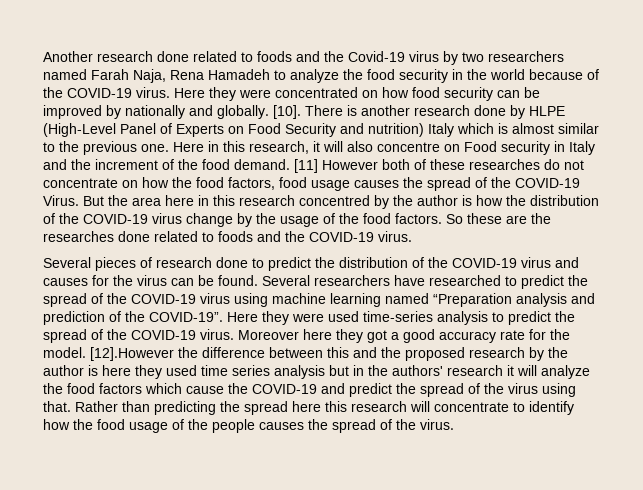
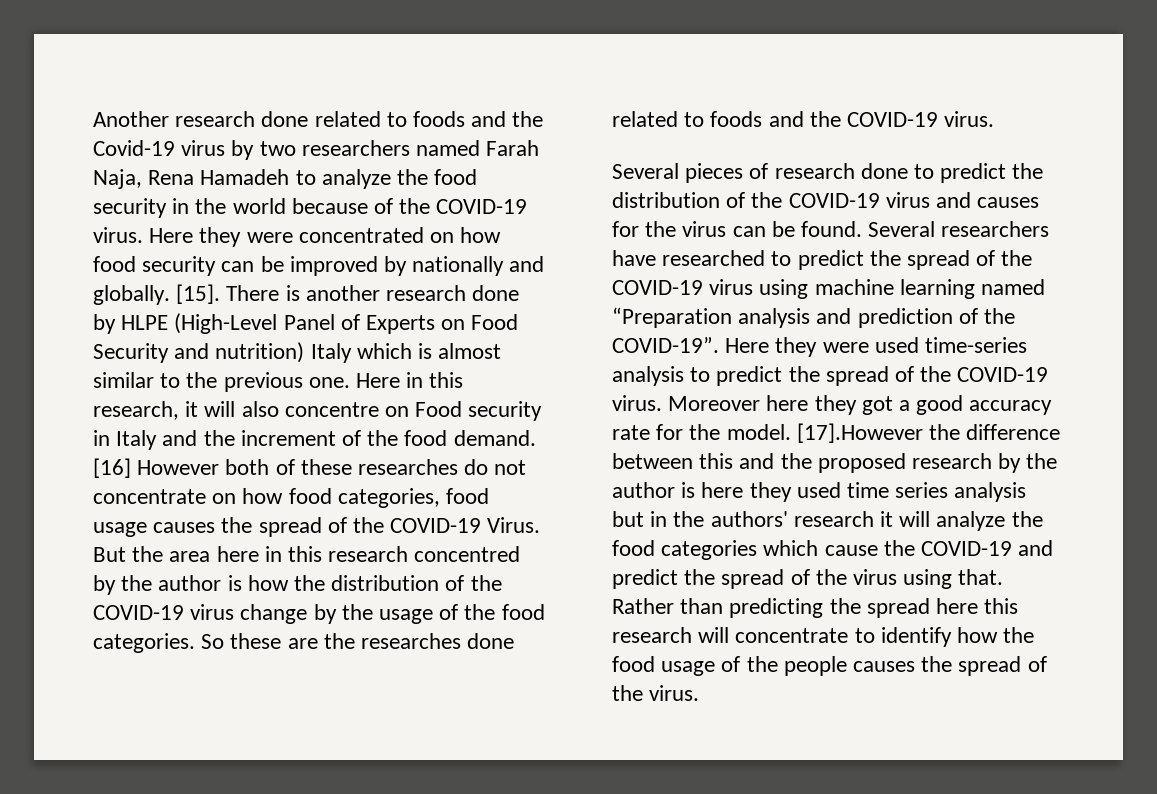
[273,105,301,119] [10]. -> [176,284,221,304] [15].
[294,159,318,173] [11] -> [93,458,131,478] [16]
[172,177,275,190] the food factors, -> [288,488,440,508] food categories,
[395,213,442,224] factors. -> [93,633,195,653] categories.
[90,347,174,361] [12].However -> [796,423,923,443] [17].However
[99,383,142,394] factors -> [661,540,758,560] categories

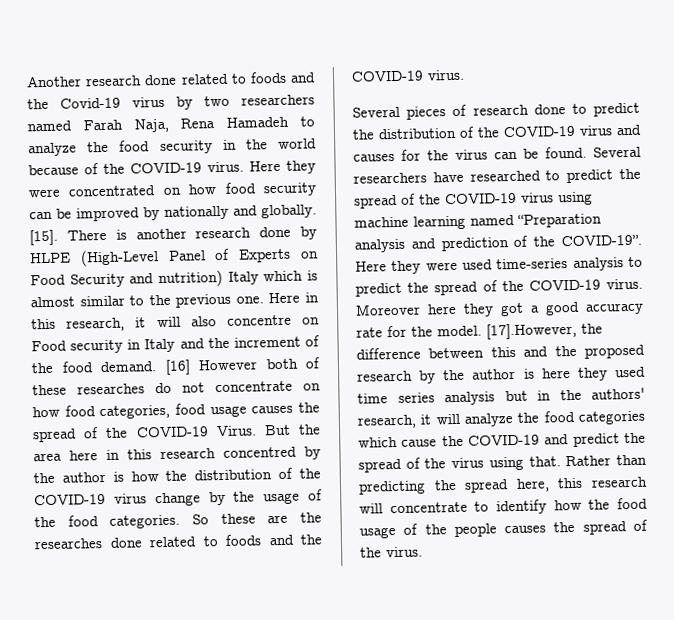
[796,423,923,443] [17].However -> [486,322,577,340] [17].However,
[793,511,874,527] research -> [357,414,417,429] research,
[936,598,979,614] here -> [515,478,550,492] here,

